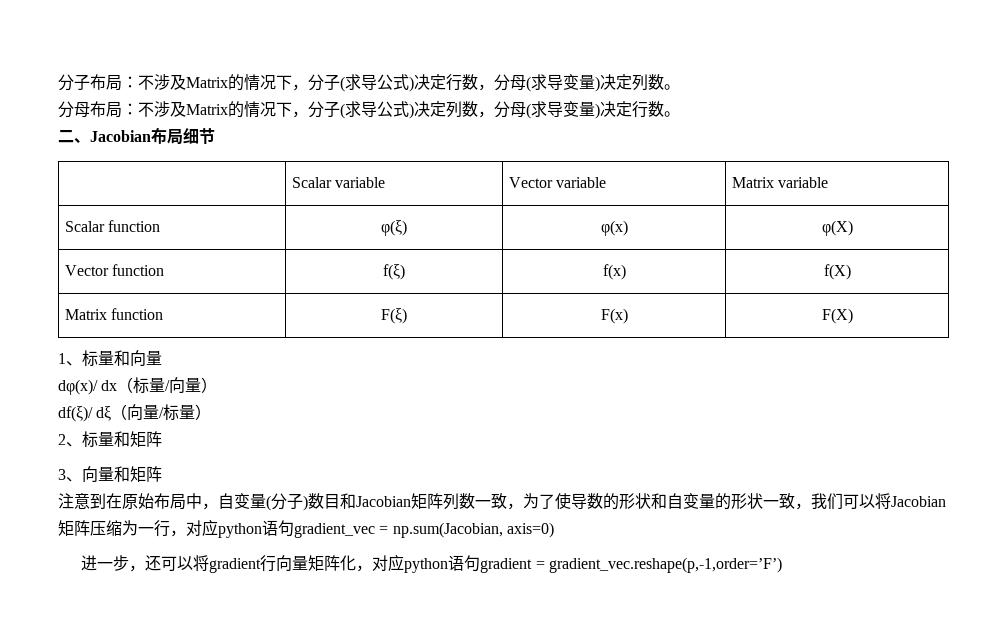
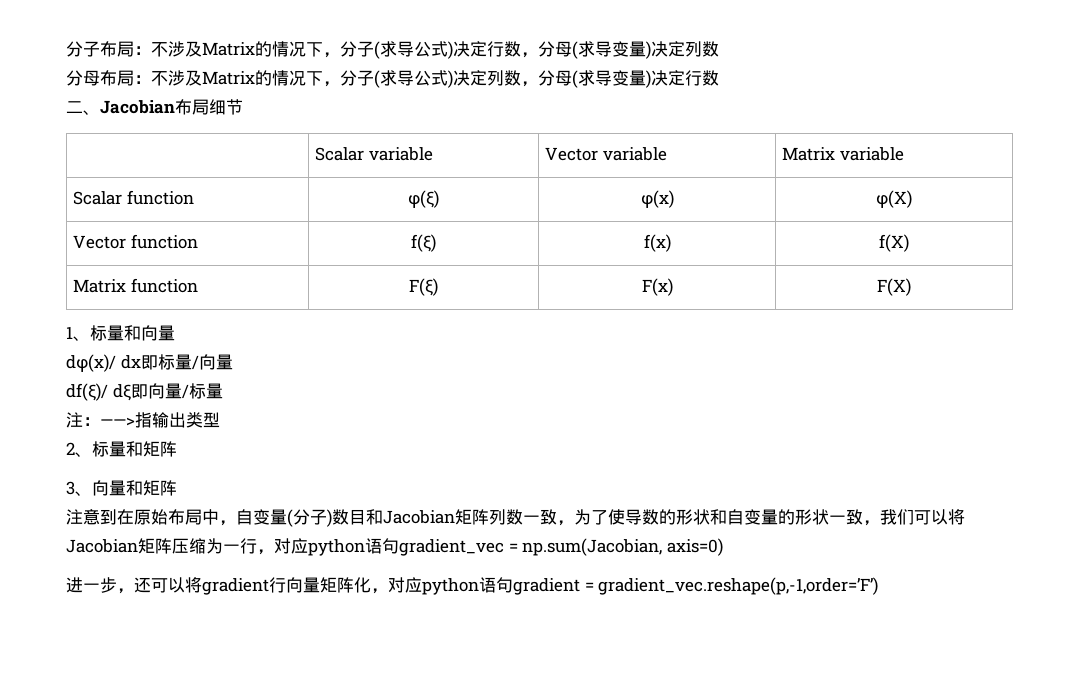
[664,84,680,90] 。 -> (719, 49) none
[664,111,680,117] 。 -> (719, 78) none
[117,377,134,393] （ -> [140,355,158,370] 即
[201,377,218,393] ） -> (233, 362) none
[111,404,128,420] （ -> [130,384,148,399] 即
[195,404,212,420] ） -> [66,412,220,428] // 注：——>指输出类型

